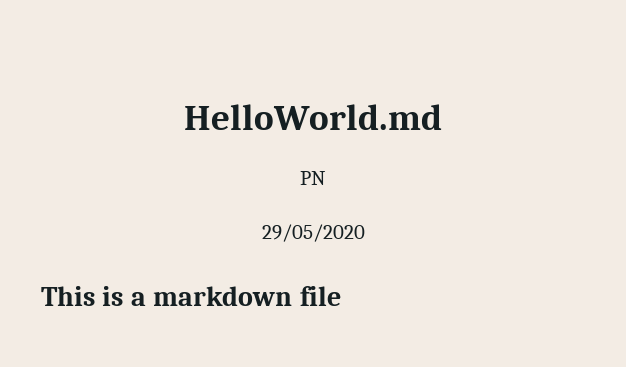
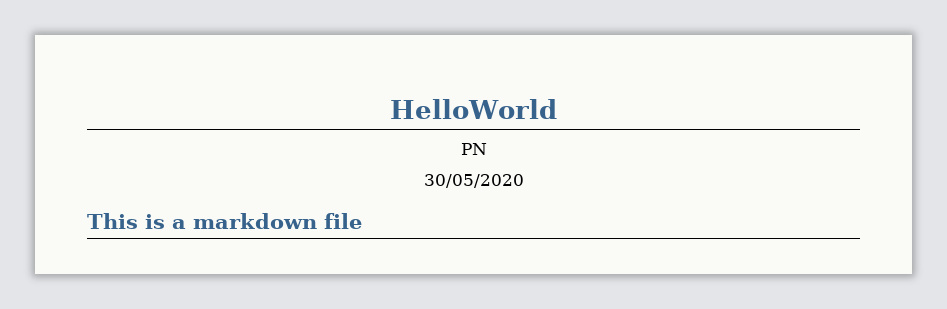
[184,104,442,130] HelloWorld.md -> [390,99,558,119] HelloWorld
[261,224,365,242] 29/05/2020 -> [423,174,524,188] 30/05/2020

